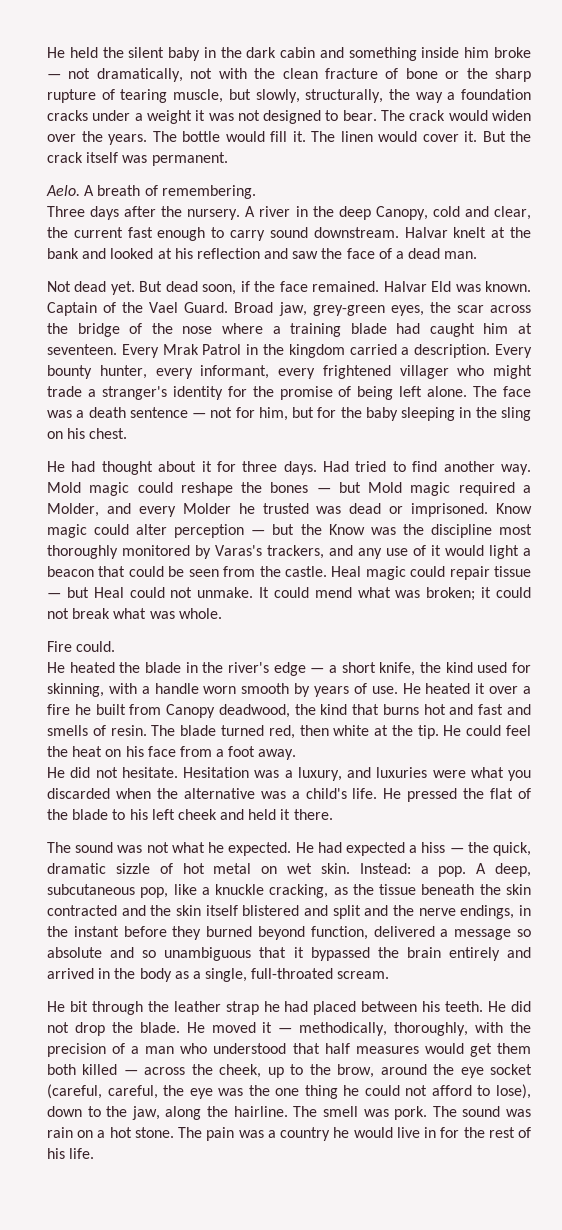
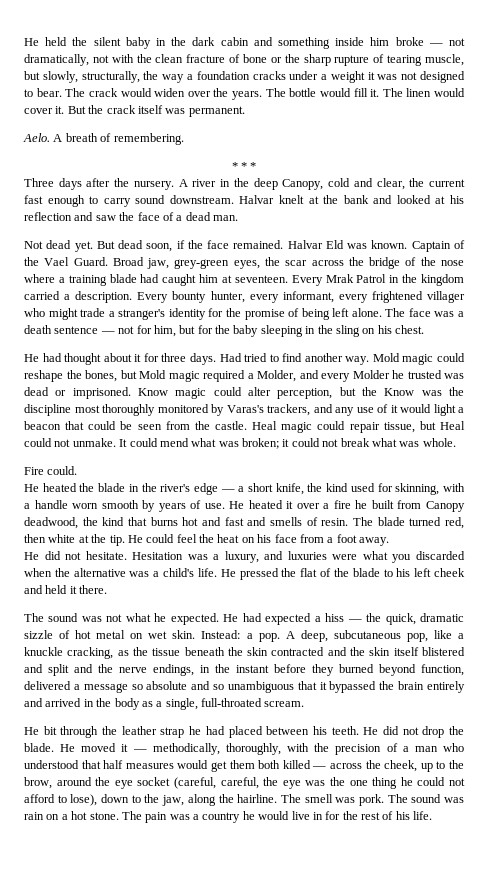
(256, 192) none -> [231,162,257,170] // * * *
[270,482,331,493] bones — -> [85,370,117,382] bones,
[174,524,266,538] perception — -> [277,388,333,399] perception,
[494,566,531,577] [47,593,61,598] tissue — -> [383,422,415,433] tissue,

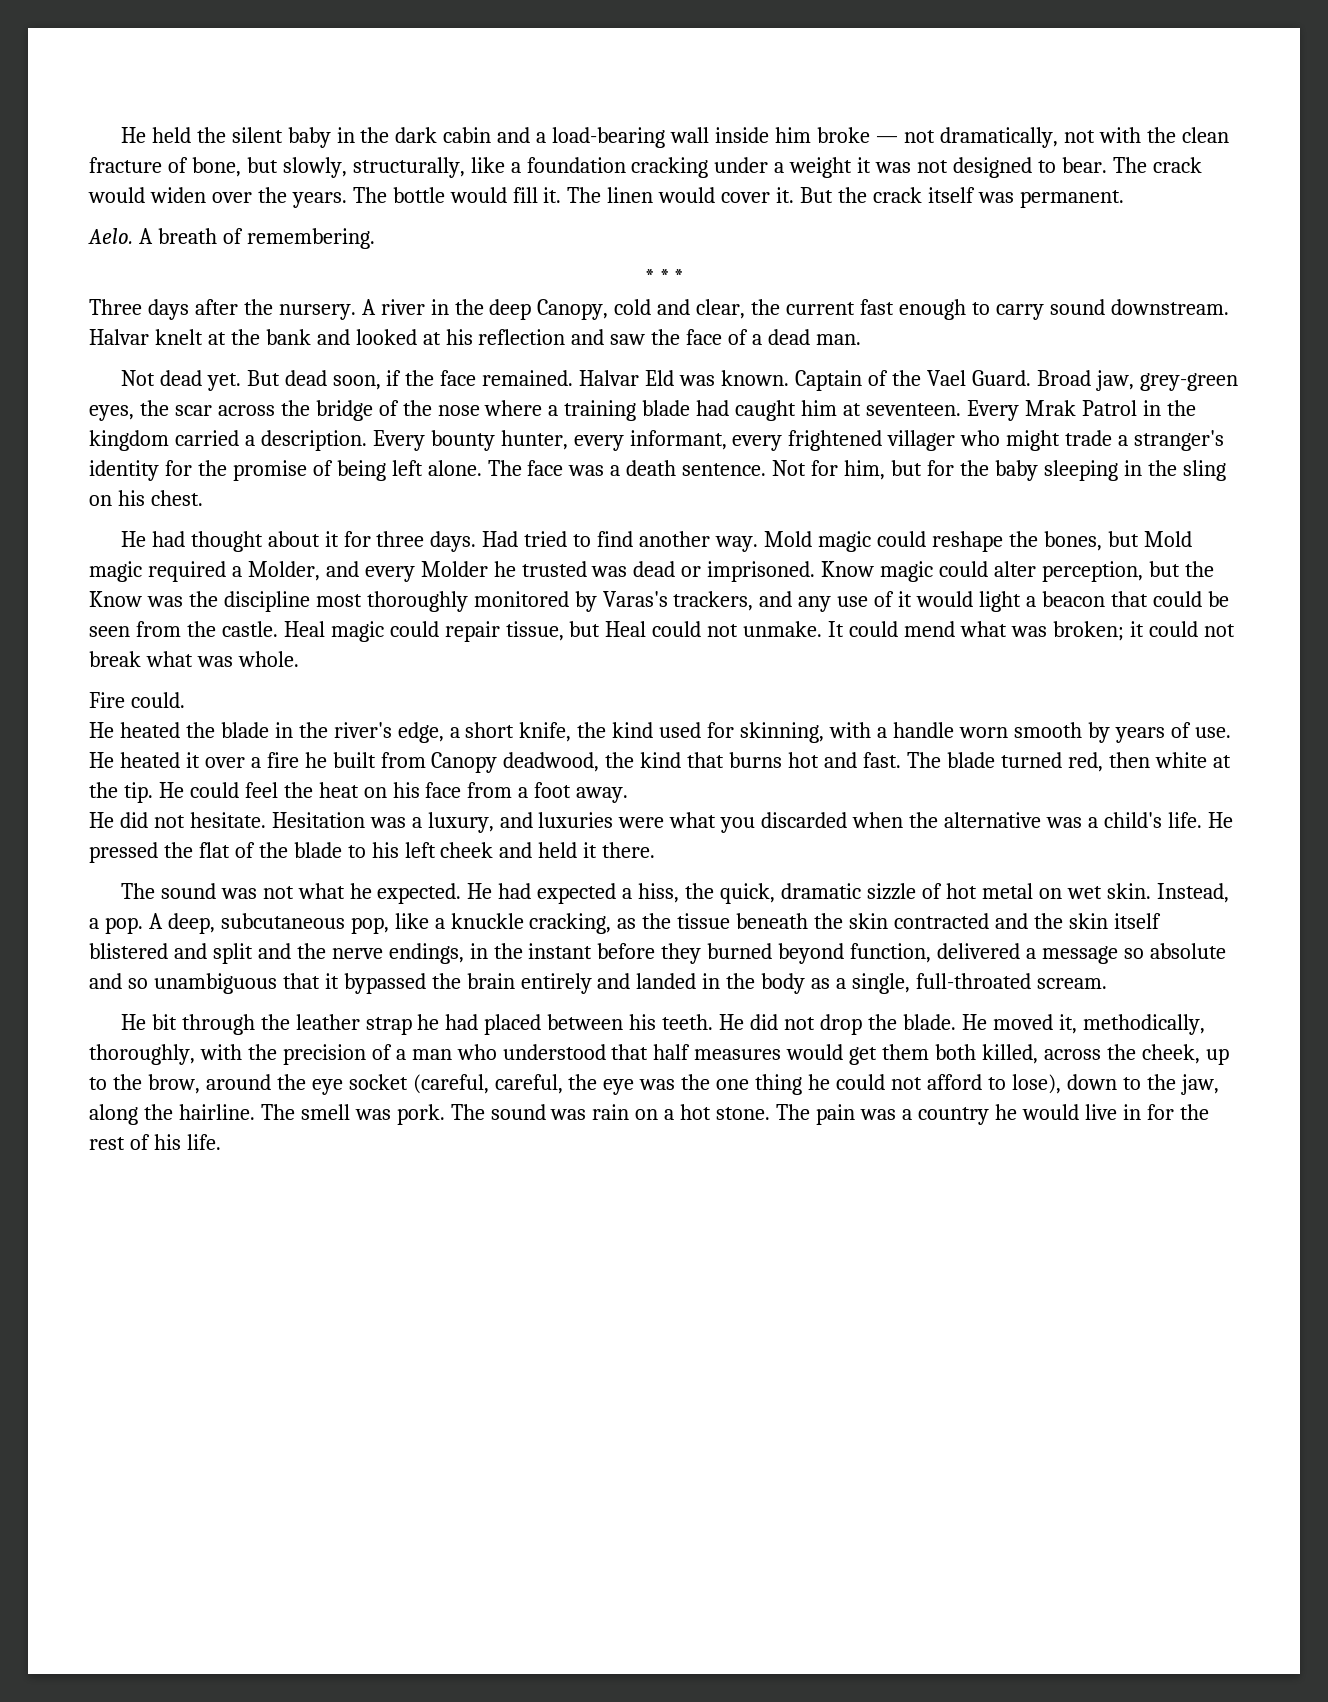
[277,37,330,49] something -> [536,127,710,148] a load-bearing wall
[243,54,464,66] bone or the sharp rupture of tearing muscle, -> [191,157,241,177] bone,
[143,71,185,83] the way -> [470,157,505,173] like
[252,71,286,80] cracks -> [631,157,709,178] cracking
[54,326,135,334] sentence — not -> [682,460,807,476] sentence. Not
[193,483,235,495] edge — -> [397,722,444,743] edge,
[224,517,349,526] fast and smells of resin. -> [862,752,901,768] fast.
[325,613,362,622] hiss — -> [638,883,680,903] hiss,
[201,630,241,639] Instead: -> [1156,883,1229,903] Instead,
[45,698,82,707] arrived -> [636,973,697,989] landed
[121,744,147,752] it — -> [1058,1014,1077,1034] it,
[282,760,327,769] killed — -> [982,1044,1039,1064] killed,

